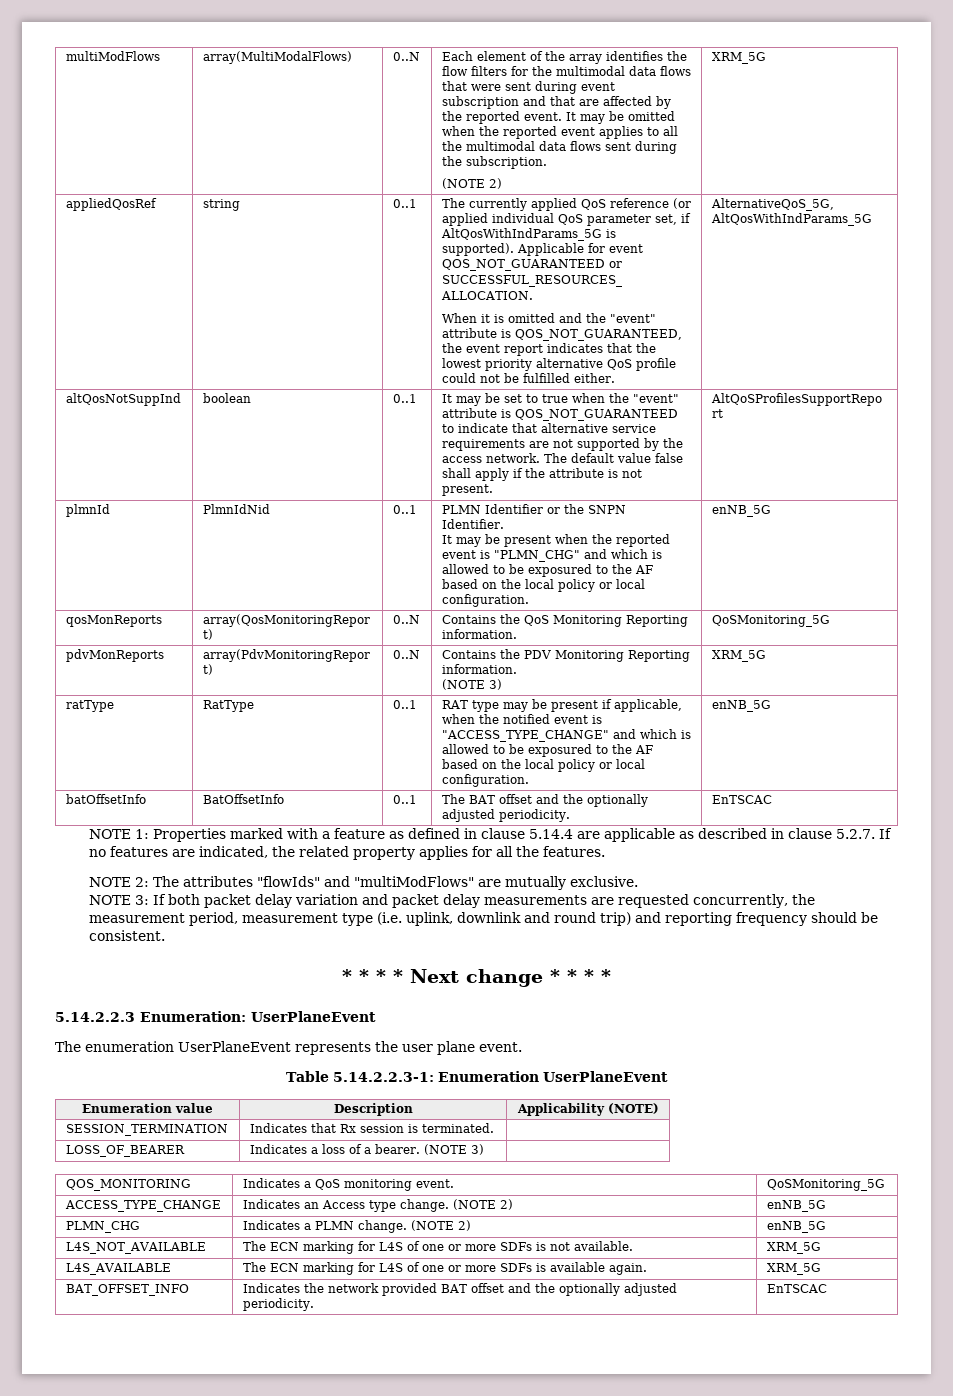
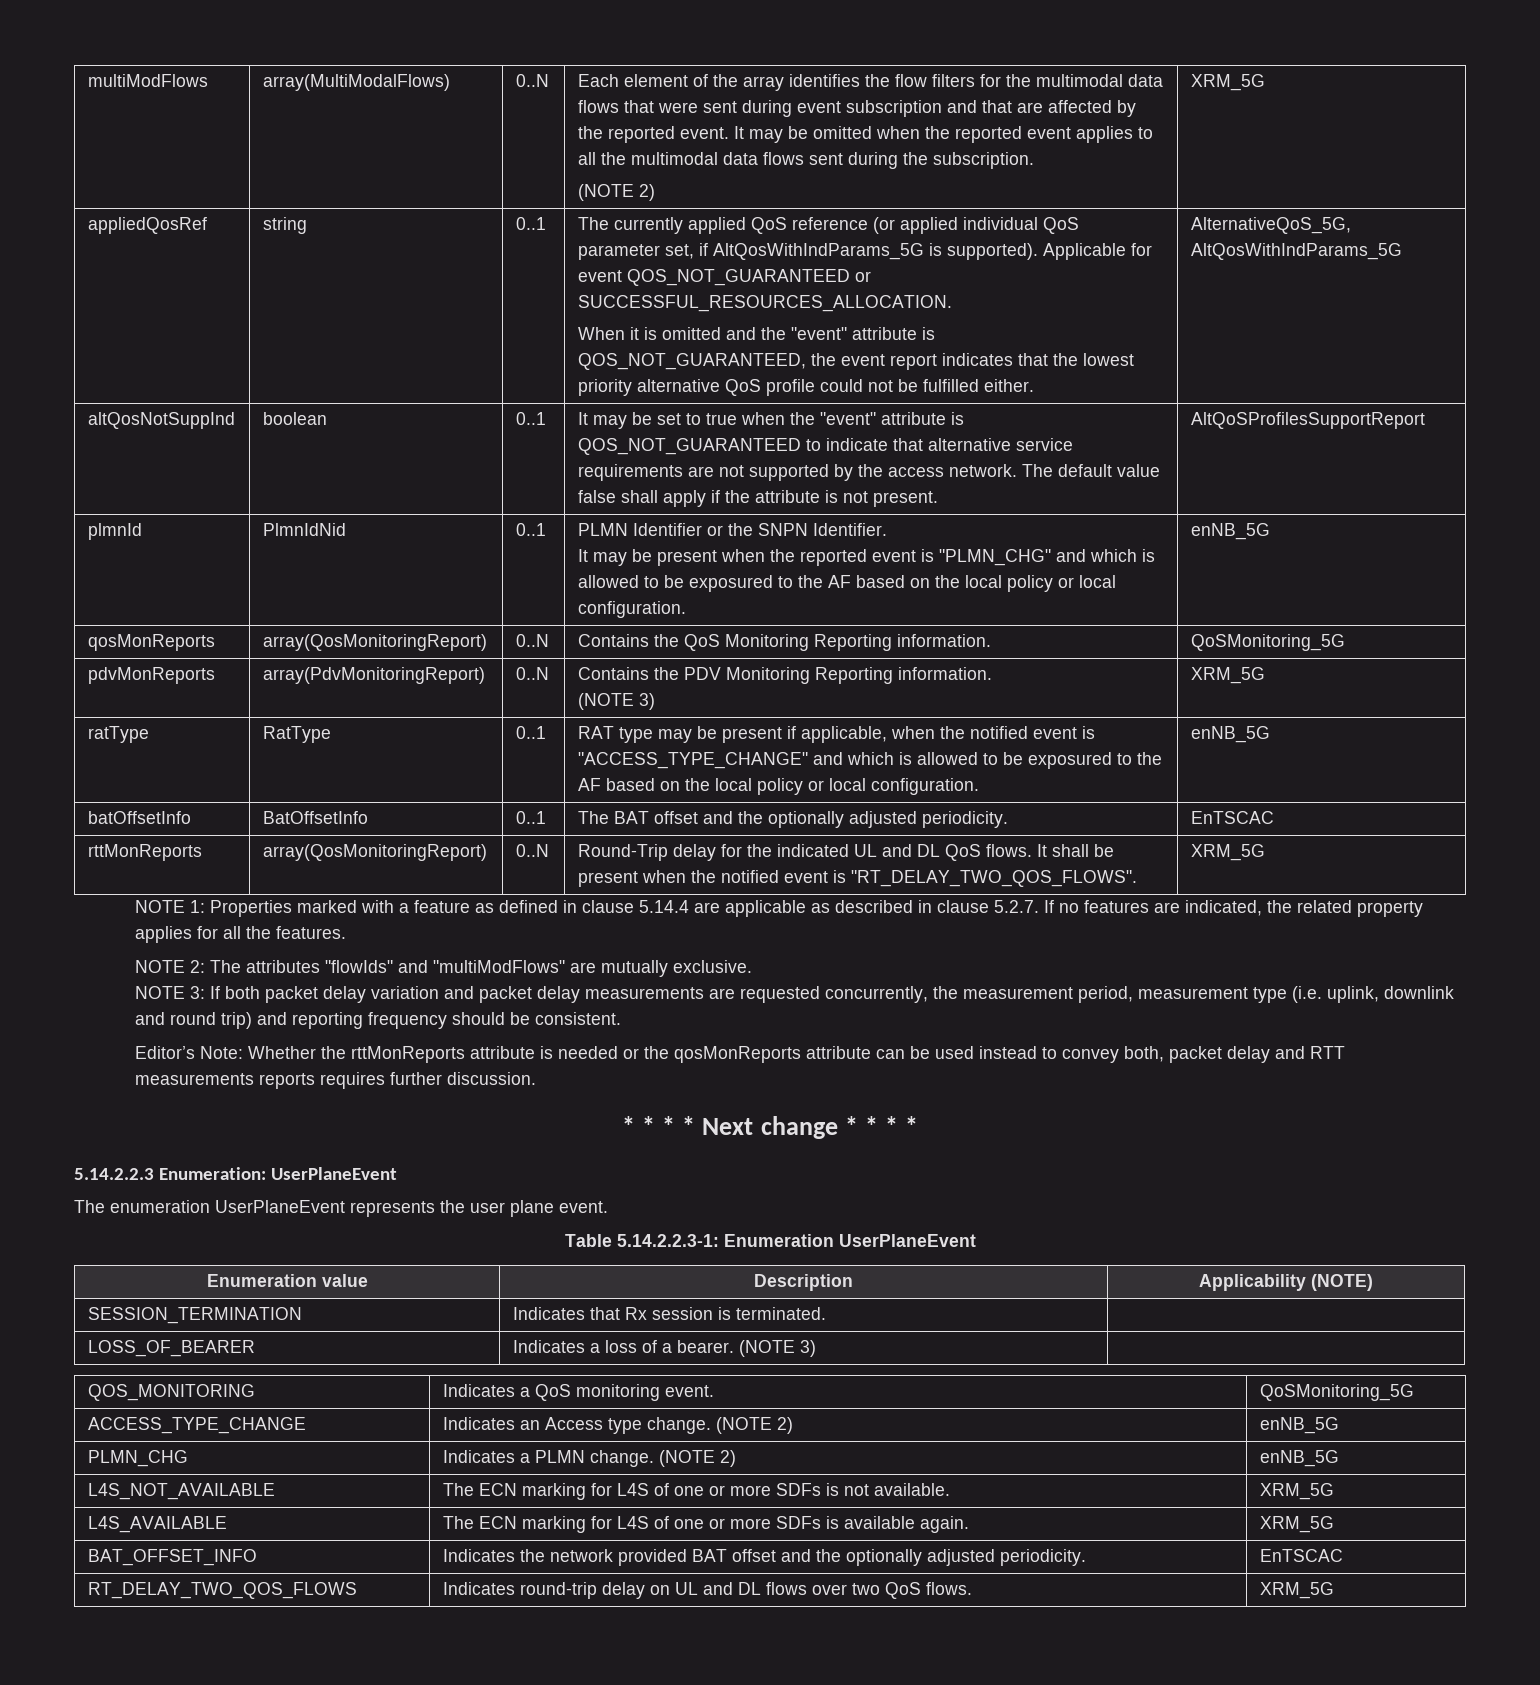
(772, 799) none -> [87,844,202,861] [262,844,487,861] [515,844,549,857] [577,844,1114,861] [577,870,1137,887] [1190,844,1265,861] // rttMonReports | array(QosMonitoringReport) | 0..N | Round-Trip delay for the indicated UL and DL QoS flows. It shall be present when the notified event is "RT_DELAY_TWO_QOS_FLOWS". | XRM_5G
(165, 935) none -> [135,1046,1346,1063] [135,1072,537,1089] // Editor’s Note: Whether the rttMonReports attribute is needed or the qosMonReports attribute can be used instead to convey both, packet delay and RTT measurements reports requires further discussion.
(827, 1288) none -> [87,1582,357,1599] [442,1582,972,1599] [1259,1582,1334,1599] // RT_DELAY_TWO_QOS_FLOWS | Indicates round-trip delay on UL and DL flows over two QoS flows. | XRM_5G

